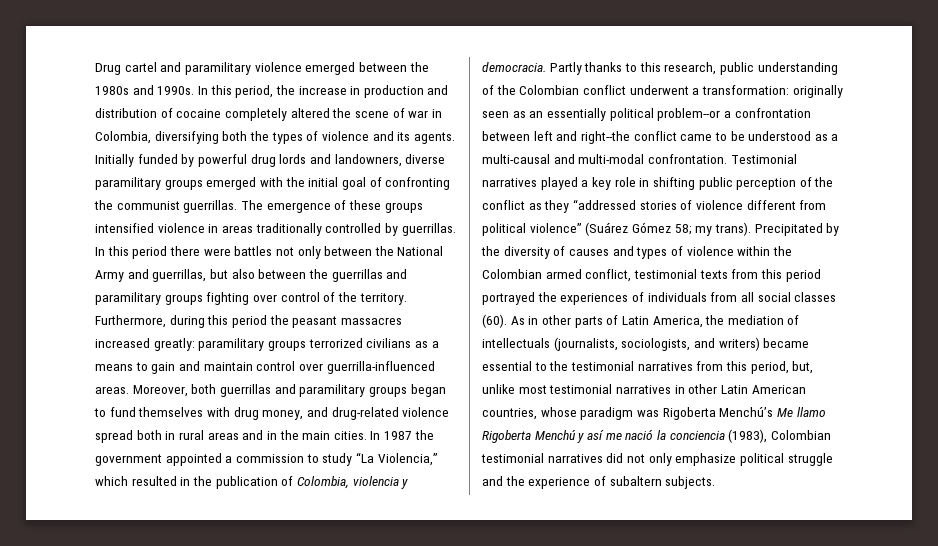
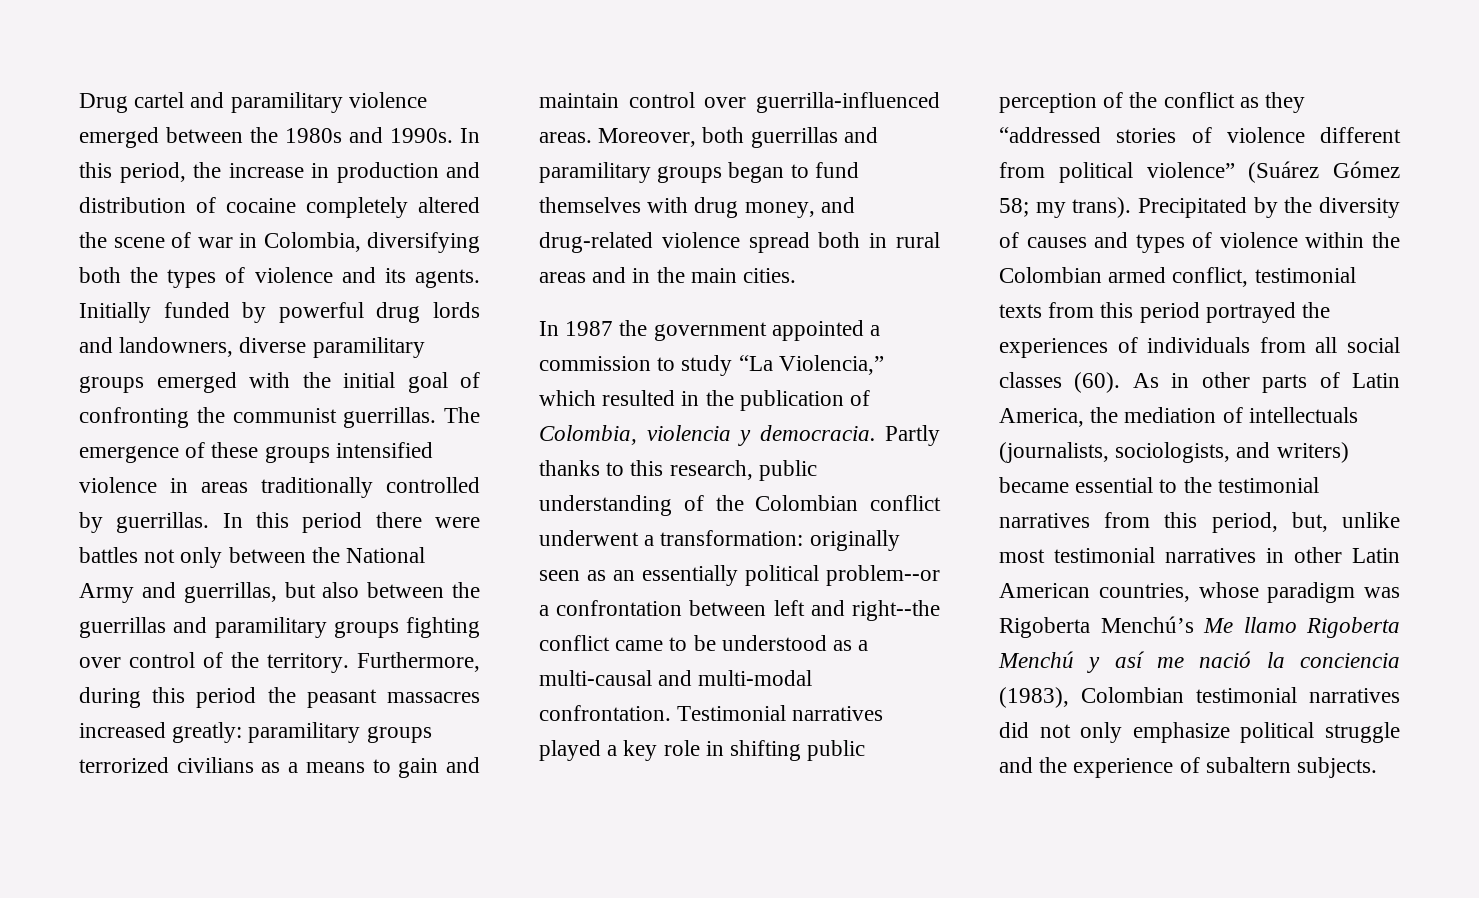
(367, 435) none -> (797, 275) //

